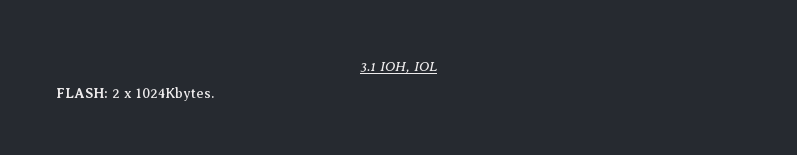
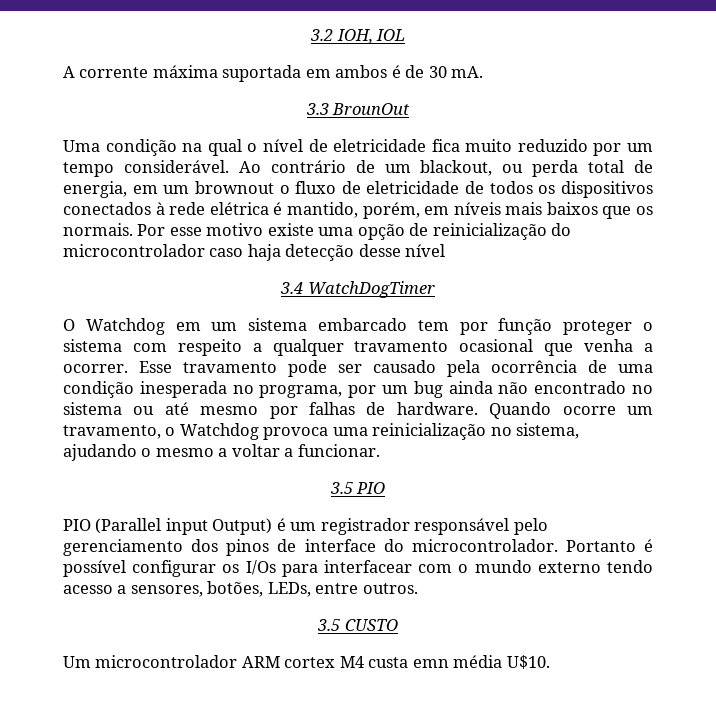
[360,63,376,72] 3.1 -> [310,29,334,41] 3.2
[56,87,214,101] FLASH: 2 x 1024Kbytes. -> [63,65,484,82] [305,103,411,115] [63,139,653,156] [63,160,653,177] [63,181,653,198] [63,202,653,219] [63,223,572,240] [63,244,446,261] [280,281,435,298] [63,318,653,335] [63,339,654,356] [63,360,653,377] [63,381,653,398] [63,402,653,419] [63,423,580,440] [63,444,380,461] [329,482,386,494] [63,518,548,535] [63,539,653,556] [63,560,653,577] [63,581,418,597] [317,619,398,631] [63,655,550,669] A corrente máxima suportada em ambos é de 30 mA. // 3.3 BrounOut // Uma condição na qual o nível de eletricidade fica muito reduzido por um tempo considerável. Ao contrário de um blackout, ou perda total de energia, em um brownout o fluxo de eletricidade de todos os dispositivos conectados à rede elétrica é mantido, porém, em níveis mais baixos que os normais. Por esse motivo existe uma opção de reinicialização do microcontrolador caso haja detecção desse nível // 3.4 WatchDogTimer // O Watchdog em um sistema embarcado tem por função proteger o sistema com respeito a qualquer travamento ocasional que venha a ocorrer. Esse travamento pode ser causado pela ocorrência de uma condição inesperada no programa, por um bug ainda não encontrado no sistema ou até mesmo por falhas de hardware. Quando ocorre um travamento, o Watchdog provoca uma reinicialização no sistema, ajudando o mesmo a voltar a funcionar. // 3.5 PIO // PIO (Parallel input Output) é um registrador responsável pelo gerenciamento dos pinos de interface do microcontrolador. Portanto é possível configurar os I/Os para interfacear com o mundo externo tendo acesso a sensores, botões, LEDs, entre outros. // 3.5 CUSTO // Um microcontrolador ARM cortex M4 custa emn média U$10.

